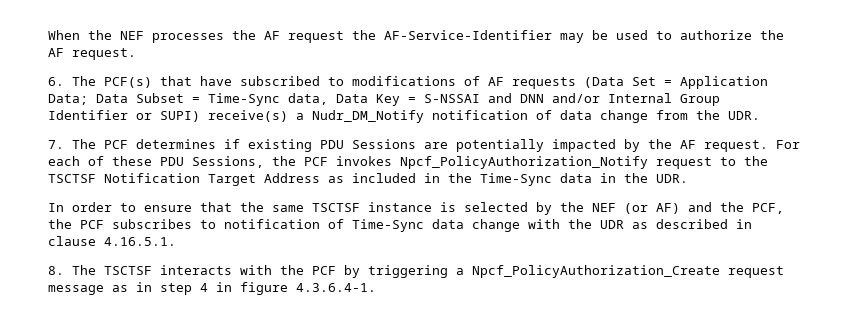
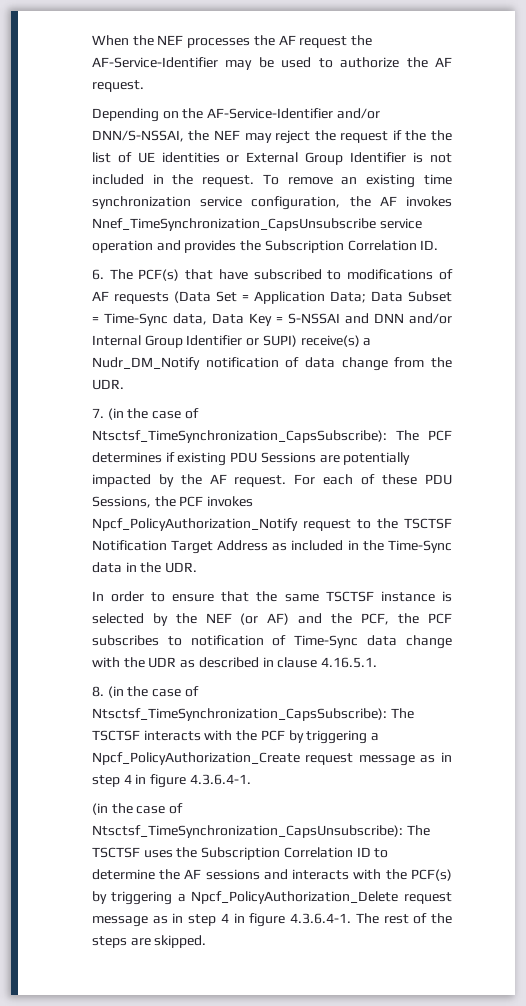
(136, 54) none -> [91,108,380,122] [91,130,452,144] [91,152,452,165] [91,174,452,188] [91,196,453,210] [91,218,422,231] [91,240,439,253] // Depending on the AF-Service-Identifier and/or DNN/S-NSSAI, the NEF may reject the request if the the list of UE identities or External Group Identifier is not included in the request. To remove an existing time synchronization service configuration, the AF invokes Nnef_TimeSynchronization_CapsUnsubscribe service operation and provides the Subscription Correlation ID.
(64, 144) none -> [107,408,199,420] [91,430,387,443] (in the case of Ntsctsf_TimeSynchronization_CapsSubscribe):
(64, 270) none -> [107,686,199,698] [91,708,387,721] (in the case of Ntsctsf_TimeSynchronization_CapsSubscribe):
(376, 287) none -> [91,803,184,815] [91,825,430,838] [91,847,389,860] [91,869,452,881] [91,891,452,905] [91,913,452,927] [91,935,207,948] // (in the case of Ntsctsf_TimeSynchronization_CapsUnsubscribe): The TSCTSF uses the Subscription Correlation ID to determine the AF sessions and interacts with the PCF(s) by triggering a Npcf_PolicyAuthorization_Delete request message as in step 4 in figure 4.3.6.4-1. The rest of the steps are skipped.

